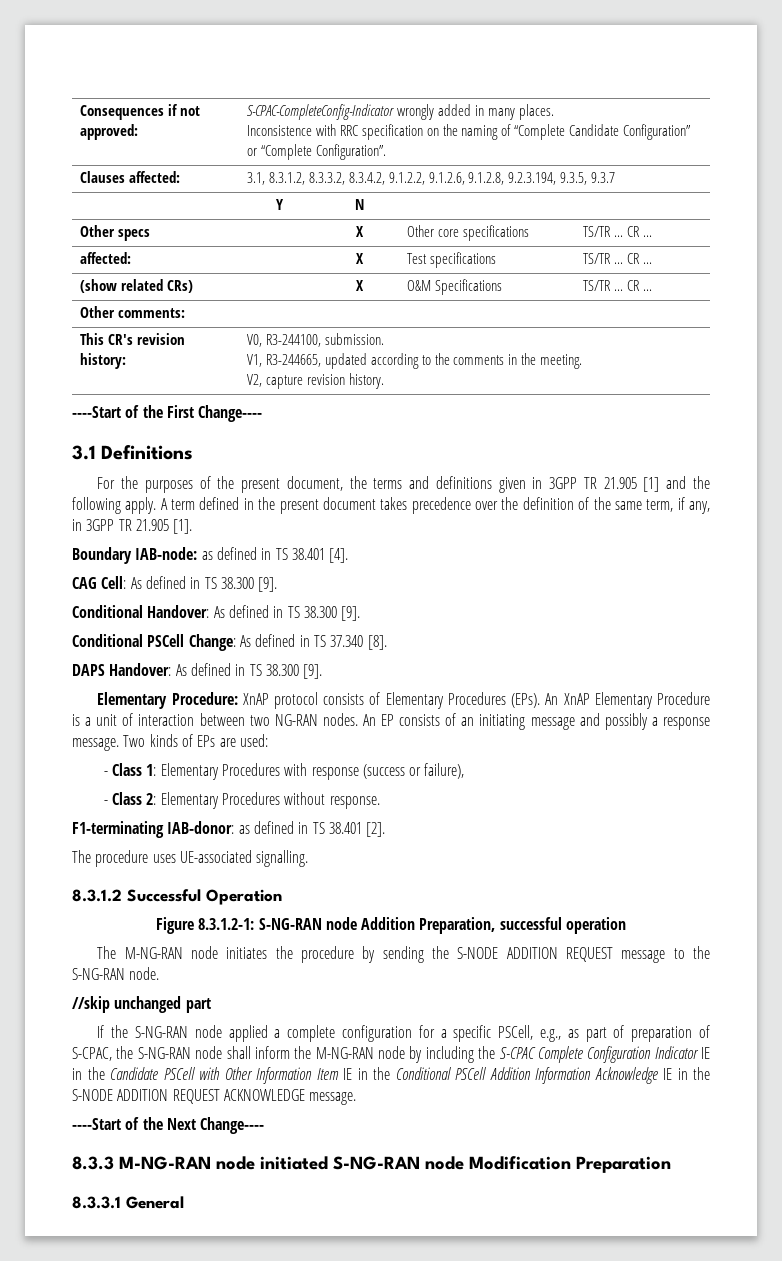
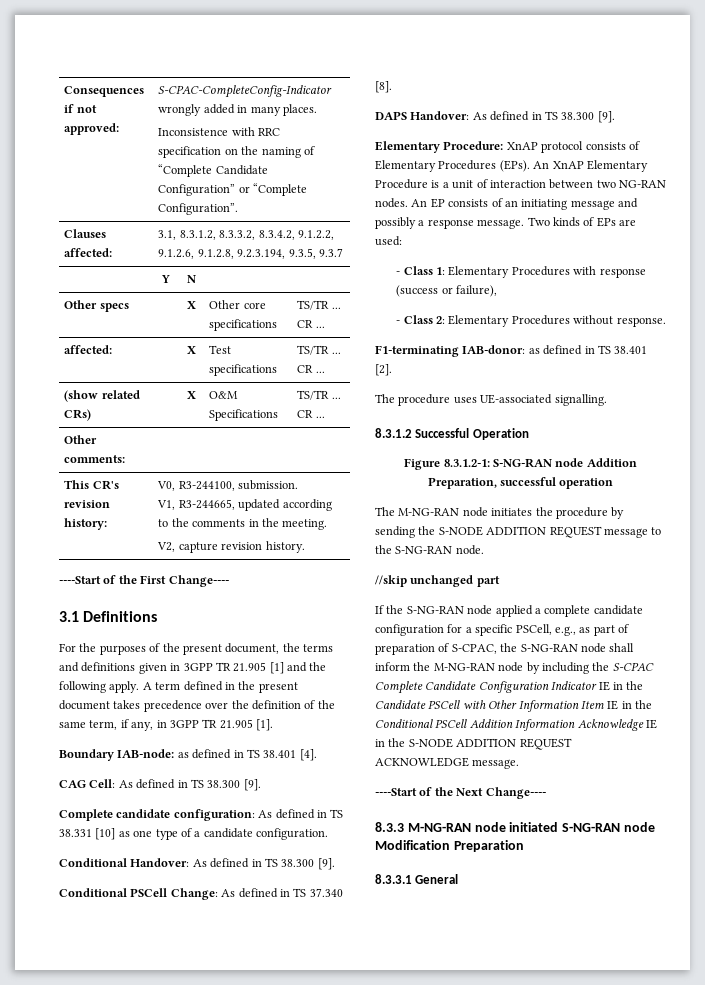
(278, 584) none -> [59,809,344,821] [59,828,328,840] // Complete candidate configuration: As defined in TS 38.331 [10] as one type of a candidate configuration.
(336, 1033) none -> [593,605,643,615] candidate
(583, 1054) none -> [425,681,477,690] Candidate

